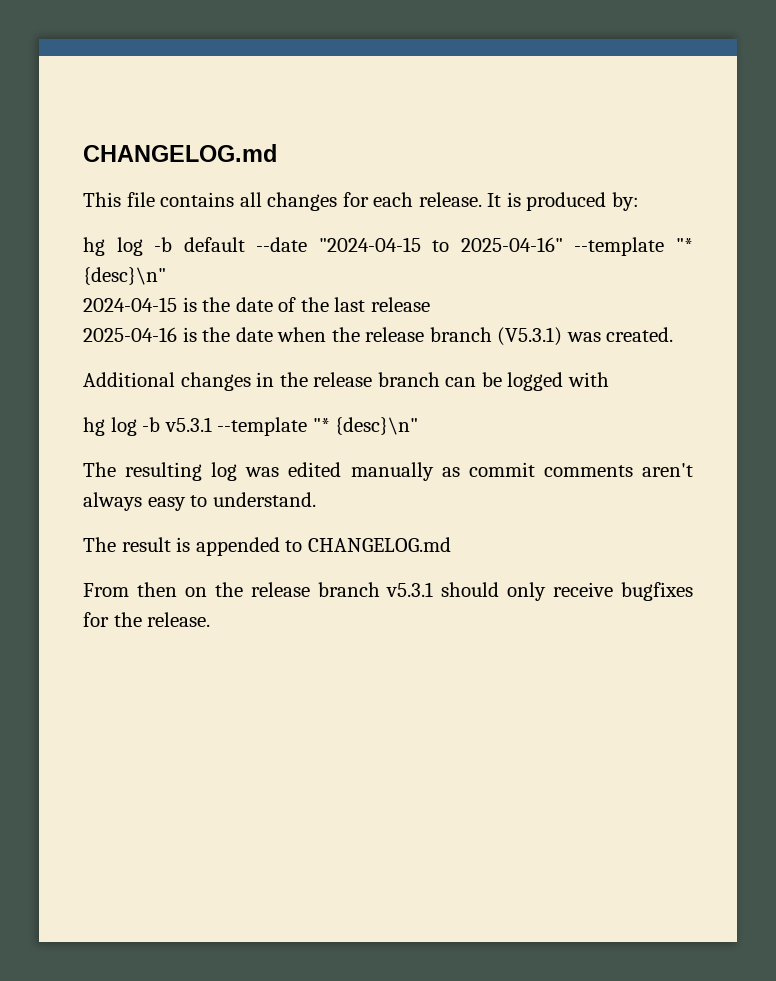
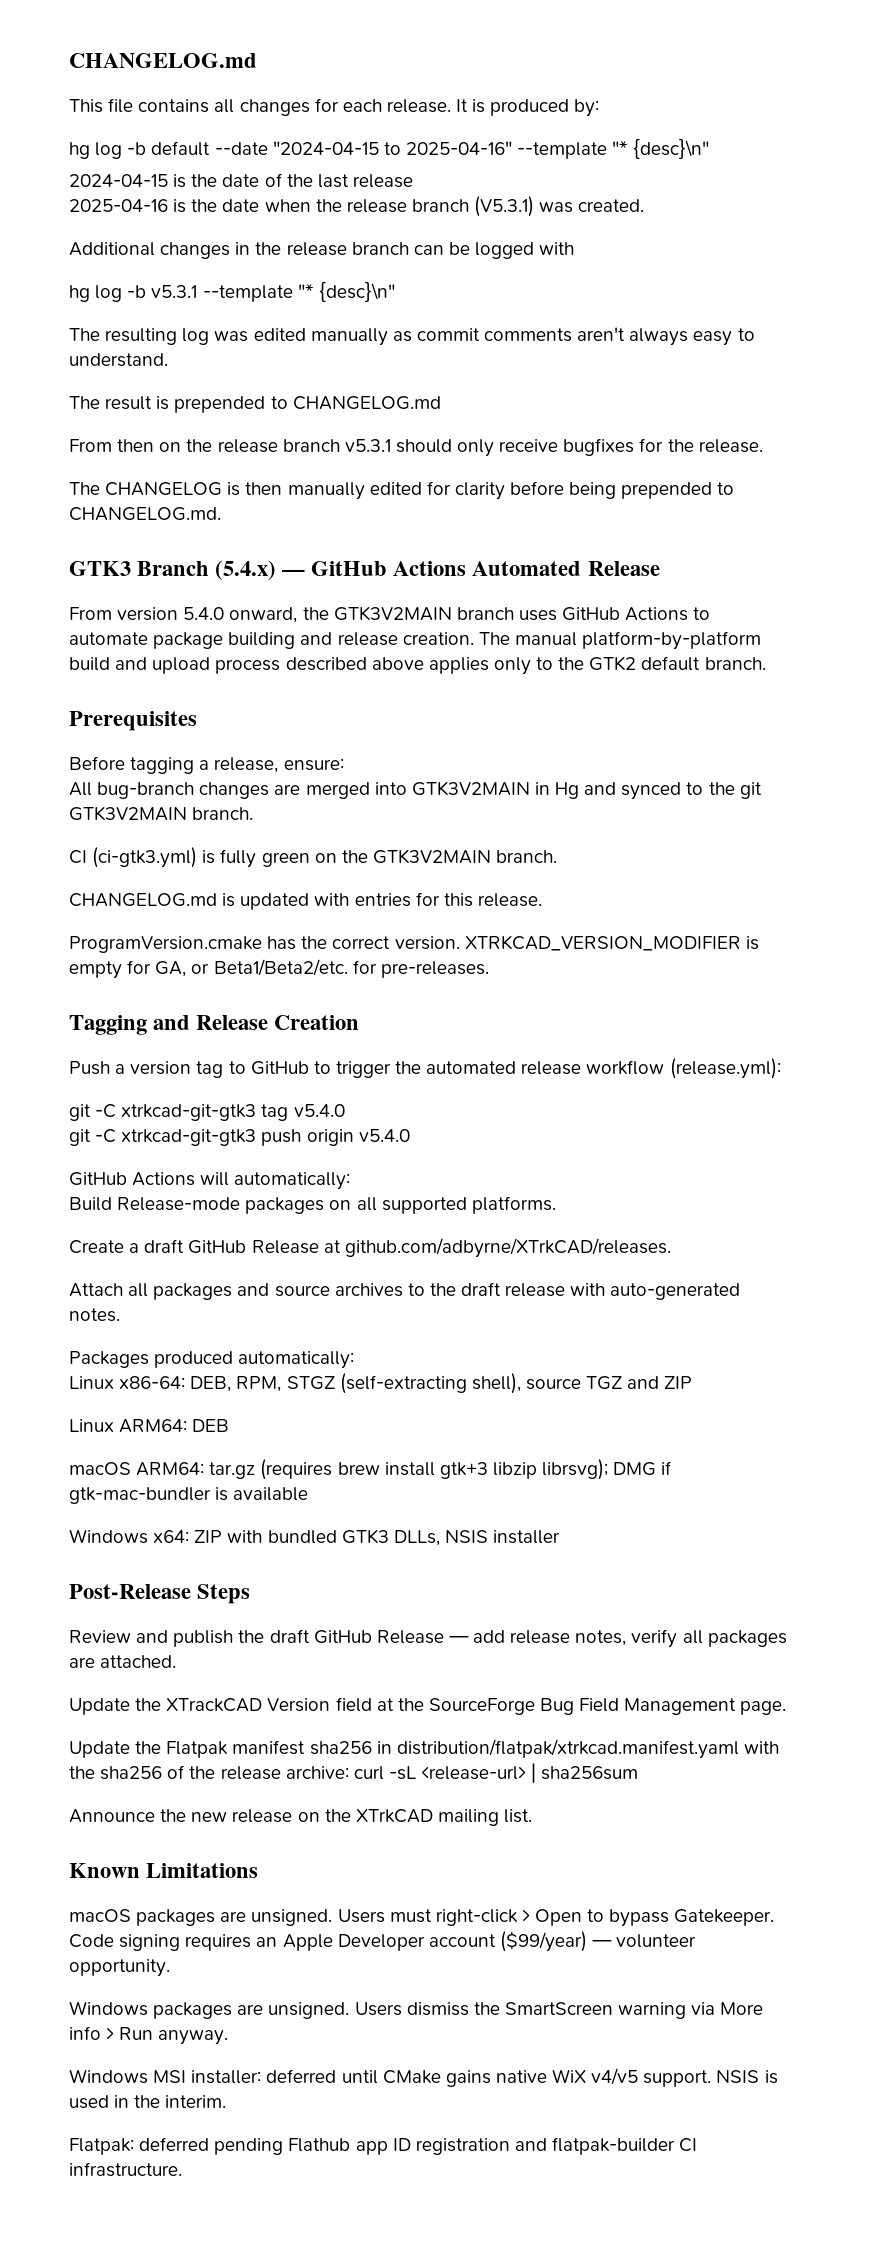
[195,537,280,556] appended -> [174,396,266,413] prepended
(211, 619) none -> [69,481,735,500] [69,507,221,521] [69,560,660,580] [69,606,711,623] [69,631,762,650] [69,656,766,675] [69,711,197,731] [69,756,344,774] [69,781,762,800] [69,806,254,821] [69,847,558,868] [69,892,542,910] [69,935,759,953] [69,959,489,979] [69,1015,360,1035] [69,1058,781,1079] [69,1104,345,1121] [69,1129,410,1146] [69,1172,351,1190] [69,1196,556,1214] [69,1238,671,1258] [69,1282,741,1300] [69,1308,120,1322] [69,1351,355,1369] [69,1373,693,1394] [69,1419,230,1433] [69,1459,672,1480] [69,1487,309,1504] [69,1529,561,1546] [69,1584,251,1604] [69,1629,787,1648] [69,1655,177,1668] [69,1697,787,1715] [69,1739,779,1759] [69,1763,639,1783] [69,1809,533,1826] [69,1863,259,1878] [69,1909,775,1927] [69,1931,697,1952] [69,1959,170,1977] [69,2001,764,2019] [69,2026,229,2045] [69,2068,778,2087] [69,2095,227,2109] [69,2137,698,2155] [69,2162,182,2177] // The CHANGELOG is then manually edited for clarity before being prepended to CHANGELOG.md. // GTK3 Branch (5.4.x) — GitHub Actions Automated Release // From version 5.4.0 onward, the GTK3V2MAIN branch uses GitHub Actions to automate package building and release creation. The manual platform-by-platform build and upload process described above applies only to the GTK2 default branch. // Prerequisites // Before tagging a release, ensure: // All bug-branch changes are merged into GTK3V2MAIN in Hg and synced to the git GTK3V2MAIN branch. // CI (ci-gtk3.yml) is fully green on the GTK3V2MAIN branch. // CHANGELOG.md is updated with entries for this release. // ProgramVersion.cmake has the correct version. XTRKCAD_VERSION_MODIFIER is empty for GA, or Beta1/Beta2/etc. for pre-releases. // Tagging and Release Creation // Push a version tag to GitHub to trigger the automated release workflow (release.yml): // git -C xtrkcad-git-gtk3 tag v5.4.0 // git -C xtrkcad-git-gtk3 push origin v5.4.0 // GitHub Actions will automatically: // Build Release-mode packages on all supported platforms. // Create a draft GitHub Release at github.com/adbyrne/XTrkCAD/releases. // Attach all packages and source archives to the draft release with auto-generated notes. // Packages produced automatically: // Linux x86-64: DEB, RPM, STGZ (self-extracting shell), source TGZ and ZIP // Linux ARM64: DEB // macOS ARM64: tar.gz (requires brew install gtk+3 libzip librsvg); DMG if gtk-mac-bundler is available // Windows x64: ZIP with bundled GTK3 DLLs, NSIS installer // Post-Release Steps // Review and publish the draft GitHub Release — add release notes, verify all packages are attached. // Update the XTrackCAD Version field at the SourceForge Bug Field Management page. // Update the Flatpak manifest sha256 in distribution/flatpak/xtrkcad.manifest.yaml with the sha256 of the release archive: curl -sL <release-url> | sha256sum // Announce the new release on the XTrkCAD mailing list. // Known Limitations // macOS packages are unsigned. Users must right-click > Open to bypass Gatekeeper. Code signing requires an Apple Developer account ($99/year) — volunteer opportunity. // Windows packages are unsigned. Users dismiss the SmartScreen warning via More info > Run anyway. // Windows MSI installer: deferred until CMake gains native WiX v4/v5 support. NSIS is used in the interim. // Flatpak: deferred pending Flathub app ID registration and flatpak-builder CI infrastructure.

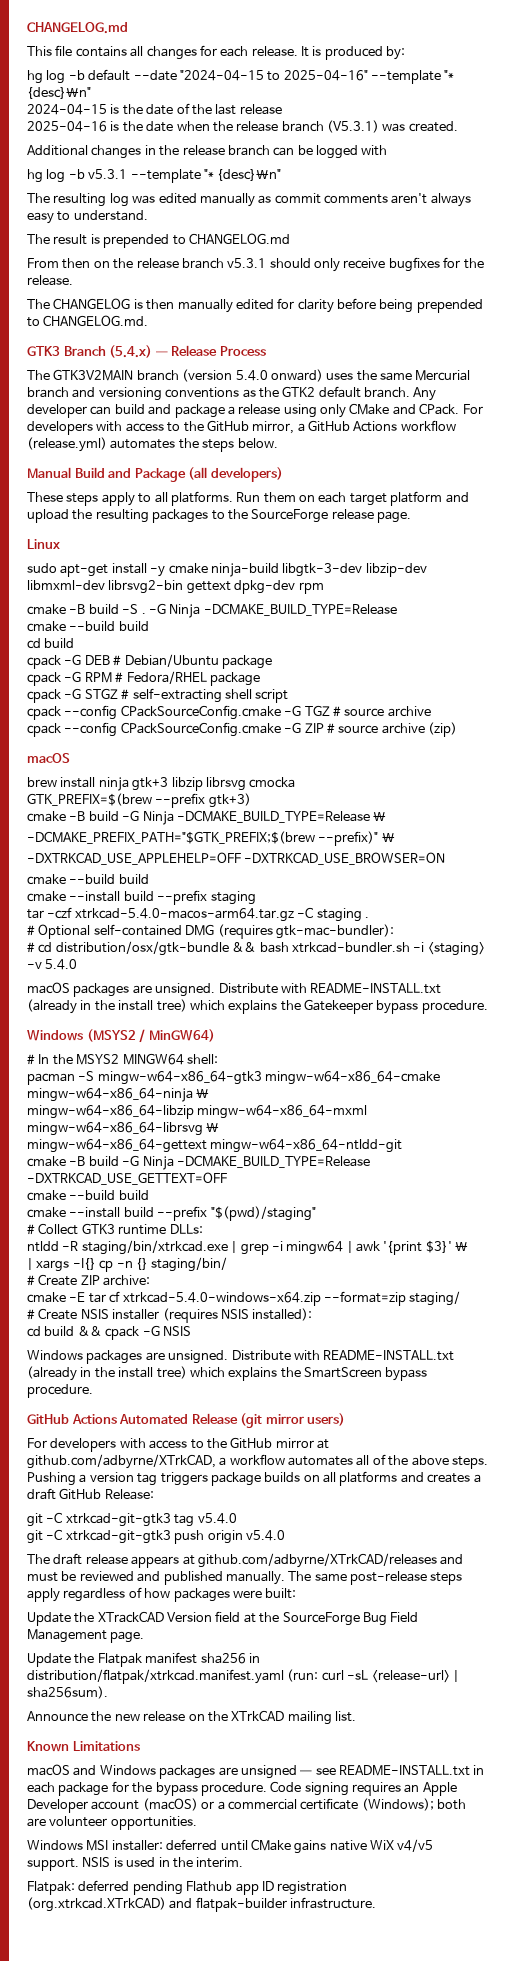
[311,561,660,576] [69,606,711,623] [69,631,762,650] [69,656,766,675] [69,711,197,731] [69,756,344,774] [69,781,762,800] [69,806,254,821] [69,847,558,868] [69,892,542,910] [69,935,759,953] [69,959,489,979] [69,1015,360,1035] [69,1058,781,1079] GitHub Actions Automated Release // From version 5.4.0 onward, the GTK3V2MAIN branch uses GitHub Actions to automate package building and release creation. The manual platform-by-platform build and upload process described above applies only to the GTK2 default branch. // Prerequisites // Before tagging a release, ensure: // All bug-branch changes are merged into GTK3V2MAIN in Hg and synced to the git GTK3V2MAIN branch. // CI (ci-gtk3.yml) is fully green on the GTK3V2MAIN branch. // CHANGELOG.md is updated with entries for this release. // ProgramVersion.cmake has the correct version. XTRKCAD_VERSION_MODIFIER is empty for GA, or Beta1/Beta2/etc. for pre-releases. // Tagging and Release Creation // Push a version tag to GitHub to trigger the automated release workflow (release.yml): -> [171,345,266,356] [27,369,471,382] [27,386,437,401] [27,403,483,418] [27,420,456,435] [27,437,278,452] [27,467,283,482] [27,491,469,506] [27,509,411,523] [27,539,60,549] [27,563,427,577] [27,580,324,594] [27,603,397,618] [27,621,149,632] [27,638,75,649] [27,654,272,669] [27,671,260,686] [27,688,289,703] [27,705,431,720] [27,722,457,737] [27,753,70,763] [27,777,296,791] [27,793,251,808] [27,810,387,825] [27,831,395,846] [27,852,446,865] [27,874,149,885] [27,890,256,905] [27,907,369,922] [27,924,394,939] [27,941,485,956] [27,959,78,970] [27,982,442,997] [27,999,488,1014] [27,1029,215,1043] [27,1053,218,1065] [27,1071,441,1085] [27,1088,210,1102] [27,1105,368,1119] [27,1122,220,1136] [27,1139,403,1153] [27,1155,370,1170] [27,1172,227,1185] [27,1190,149,1201] [27,1206,316,1221] [27,1223,203,1235] [27,1240,469,1255] [27,1257,228,1272] [27,1274,151,1286] [27,1291,461,1306] [27,1308,313,1323] [27,1325,191,1340] [27,1350,455,1364] [27,1366,428,1381] [27,1384,93,1398] [27,1413,346,1428] [27,1437,329,1452] [27,1454,488,1469] [27,1471,481,1486] [27,1488,154,1500] Release Process // The GTK3V2MAIN branch (version 5.4.0 onward) uses the same Mercurial branch and versioning conventions as the GTK2 default branch. Any developer can build and package a release using only CMake and CPack. For developers with access to the GitHub mirror, a GitHub Actions workflow (release.yml) automates the steps below. // Manual Build and Package (all developers) // These steps apply to all platforms. Run them on each target platform and upload the resulting packages to the SourceForge release page. // Linux // sudo apt-get install -y cmake ninja-build libgtk-3-dev libzip-dev libmxml-dev librsvg2-bin gettext dpkg-dev rpm // cmake -B build -S . -G Ninja -DCMAKE_BUILD_TYPE=Release // cmake --build build // cd build // cpack -G DEB # Debian/Ubuntu package // cpack -G RPM # Fedora/RHEL package // cpack -G STGZ # self-extracting shell script // cpack --config CPackSourceConfig.cmake -G TGZ # source archive // cpack --config CPackSourceConfig.cmake -G ZIP # source archive (zip) // macOS // brew install ninja gtk+3 libzip librsvg cmocka // GTK_PREFIX=$(brew --prefix gtk+3) // cmake -B build -G Ninja -DCMAKE_BUILD_TYPE=Release \ // -DCMAKE_PREFIX_PATH="$GTK_PREFIX;$(brew --prefix)" \ // -DXTRKCAD_USE_APPLEHELP=OFF -DXTRKCAD_USE_BROWSER=ON // cmake --build build // cmake --install build --prefix staging // tar -czf xtrkcad-5.4.0-macos-arm64.tar.gz -C staging . // # Optional self-contained DMG (requires gtk-mac-bundler): // # cd distribution/osx/gtk-bundle && bash xtrkcad-bundler.sh -i <staging> -v 5.4.0 // macOS packages are unsigned. Distribute with README-INSTALL.txt (already in the install tree) which explains the Gatekeeper bypass procedure. // Windows (MSYS2 / MinGW64) // # In the MSYS2 MINGW64 shell: // pacman -S mingw-w64-x86_64-gtk3 mingw-w64-x86_64-cmake mingw-w64-x86_64-ninja \ // mingw-w64-x86_64-libzip mingw-w64-x86_64-mxml mingw-w64-x86_64-librsvg \ // mingw-w64-x86_64-gettext mingw-w64-x86_64-ntldd-git // cmake -B build -G Ninja -DCMAKE_BUILD_TYPE=Release -DXTRKCAD_USE_GETTEXT=OFF // cmake --build build // cmake --install build --prefix "$(pwd)/staging" // # Collect GTK3 runtime DLLs: // ntldd -R staging/bin/xtrkcad.exe | grep -i mingw64 | awk '{print $3}' \ // | xargs -I{} cp -n {} staging/bin/ // # Create ZIP archive: // cmake -E tar cf xtrkcad-5.4.0-windows-x64.zip --format=zip staging/ // # Create NSIS installer (requires NSIS installed): // cd build && cpack -G NSIS // Windows packages are unsigned. Distribute with README-INSTALL.txt (already in the install tree) which explains the SmartScreen bypass procedure. // GitHub Actions Automated Release (git mirror users) // For developers with access to the GitHub mirror at github.com/adbyrne/XTrkCAD, a workflow automates all of the above steps. Pushing a version tag triggers package builds on all platforms and creates a draft GitHub Release:
[69,1172,351,1190] [69,1196,556,1214] [69,1238,671,1258] [69,1282,741,1300] [69,1308,120,1322] [69,1351,355,1369] [69,1373,693,1394] [69,1419,230,1433] [69,1459,672,1480] [69,1487,309,1504] [69,1529,561,1546] [69,1584,251,1604] [69,1629,787,1648] [69,1655,177,1668] GitHub Actions will automatically: // Build Release-mode packages on all supported platforms. // Create a draft GitHub Release at github.com/adbyrne/XTrkCAD/releases. // Attach all packages and source archives to the draft release with auto-generated notes. // Packages produced automatically: // Linux x86-64: DEB, RPM, STGZ (self-extracting shell), source TGZ and ZIP // Linux ARM64: DEB // macOS ARM64: tar.gz (requires brew install gtk+3 libzip librsvg); DMG if gtk-mac-bundler is available // Windows x64: ZIP with bundled GTK3 DLLs, NSIS installer // Post-Release Steps // Review and publish the draft GitHub Release — add release notes, verify all packages are attached. -> [27,1553,464,1568] [27,1571,463,1585] [27,1587,297,1602] The draft release appears at github.com/adbyrne/XTrkCAD/releases and must be reviewed and published manually. The same post-release steps apply regardless of how packages were built:
[743,1741,779,1754] [69,1765,349,1780] with the sha256 of the release archive: -> [287,1669,319,1682] (run:
[541,1766,639,1780] sha256sum -> [27,1686,108,1699] sha256sum).
[136,1909,775,1927] packages are unsigned. Users must right-click > Open to bypass Gatekeeper. -> [73,1765,485,1779] [27,1781,267,1796] and Windows packages are unsigned — see README-INSTALL.txt in each package for the bypass procedure.
[499,1931,697,1952] [69,1959,170,1977] [69,2001,764,2019] [69,2026,229,2045] ($99/year) — volunteer opportunity. // Windows packages are unsigned. Users dismiss the SmartScreen warning via More info > Run anyway. -> [142,1798,466,1811] [27,1816,197,1830] (macOS) or a commercial certificate (Windows); both are volunteer opportunities.
(510, 2146) none -> [27,1897,166,1912] (org.xtrkcad.XTrkCAD)
[679,2138,698,2152] CI -> (287, 1904) none

